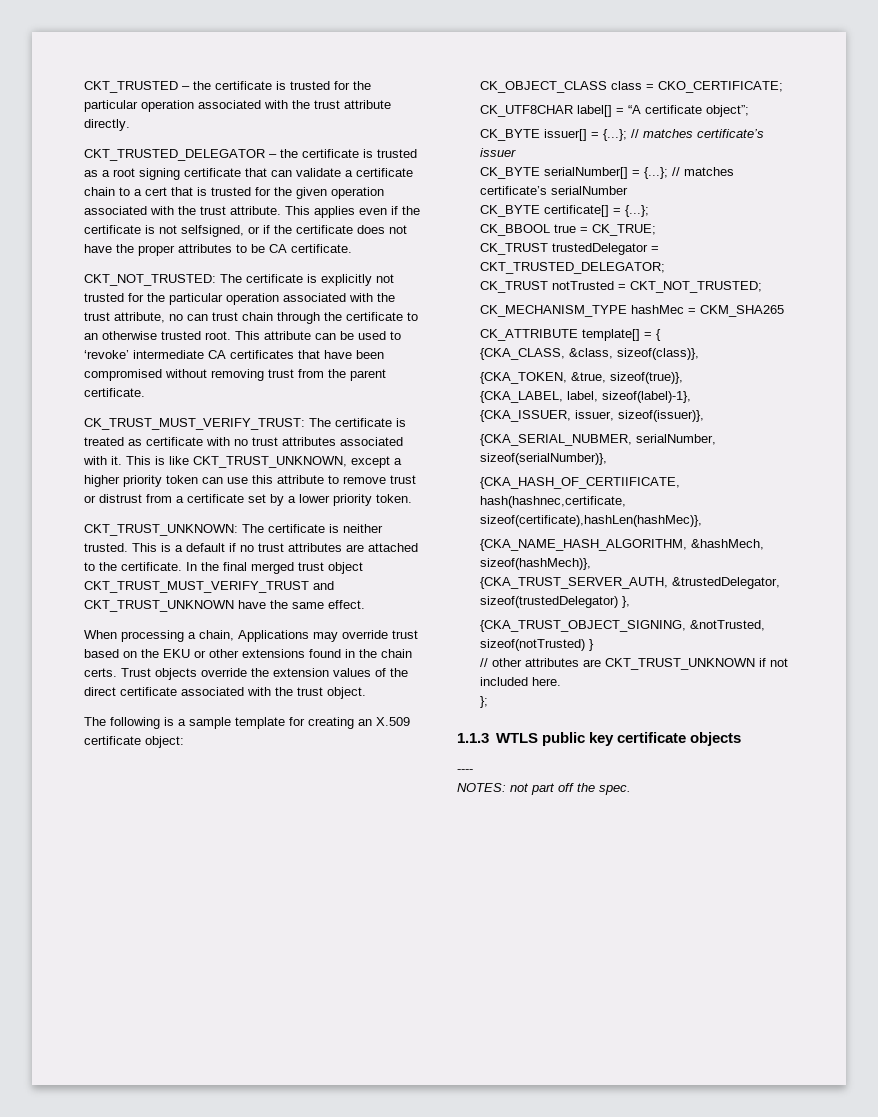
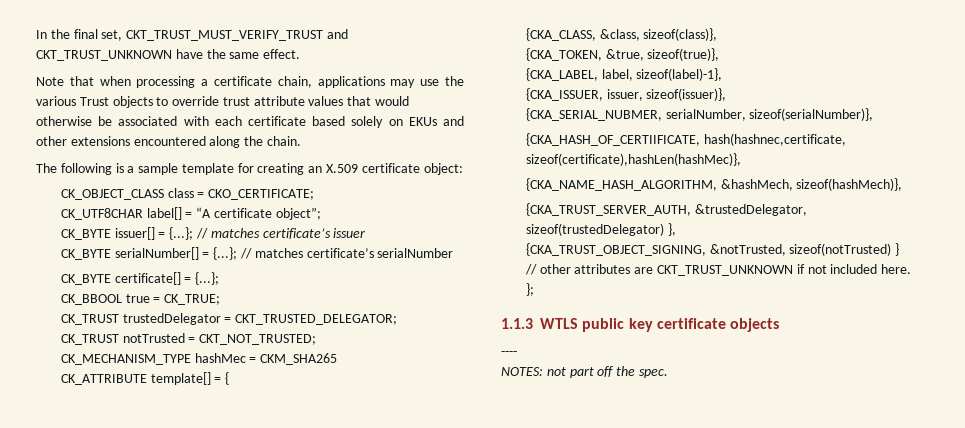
[84,81,371,93] [84,100,391,112] [84,119,130,131] [84,149,417,161] [84,168,413,180] [84,187,384,199] [84,206,420,218] [84,225,407,237] [84,244,352,256] [84,274,394,286] [84,293,395,305] [84,312,418,324] [84,331,401,340] [84,350,384,359] [84,369,386,381] [84,388,145,397] [84,418,406,430] [84,437,403,446] [83,456,402,468] [84,475,416,487] [84,494,412,506] [84,524,383,536] [84,543,418,552] [84,562,363,574] CKT_TRUSTED – the certificate is trusted for the particular operation associated with the trust attribute directly. // CKT_TRUSTED_DELEGATOR – the certificate is trusted as a root signing certificate that can validate a certificate chain to a cert that is trusted for the given operation associated with the trust attribute. This applies even if the certificate is not selfsigned, or if the certificate does not have the proper attributes to be CA certificate. // CKT_NOT_TRUSTED: The certificate is explicitly not trusted for the particular operation associated with the trust attribute, no can trust chain through the certificate to an otherwise trusted root. This attribute can be used to ‘revoke’ intermediate CA certificates that have been compromised without removing trust from the parent certificate. // CK_TRUST_MUST_VERIFY_TRUST: The certificate is treated as certificate with no trust attributes associated with it. This is like CKT_TRUST_UNKNOWN, except a higher priority token can use this attribute to remove trust or distrust from a certificate set by a lower priority token. // CKT_TRUST_UNKNOWN: The certificate is neither trusted. This is a default if no trust attributes are attached to the certificate. In the final merged trust object -> [36,29,123,41] In the final set,
[84,630,418,642] [84,649,412,658] [84,668,408,680] [84,687,366,699] When processing a chain, Applications may override trust based on the EKU or other extensions found in the chain certs. Trust objects override the extension values of the direct certificate associated with the trust object. -> [36,76,465,88] [36,96,410,108] [36,116,464,128] [36,136,301,148] Note that when processing a certificate chain, applications may use the various Trust objects to override trust attribute values that would otherwise be associated with each certificate based solely on EKUs and other extensions encountered along the chain.

